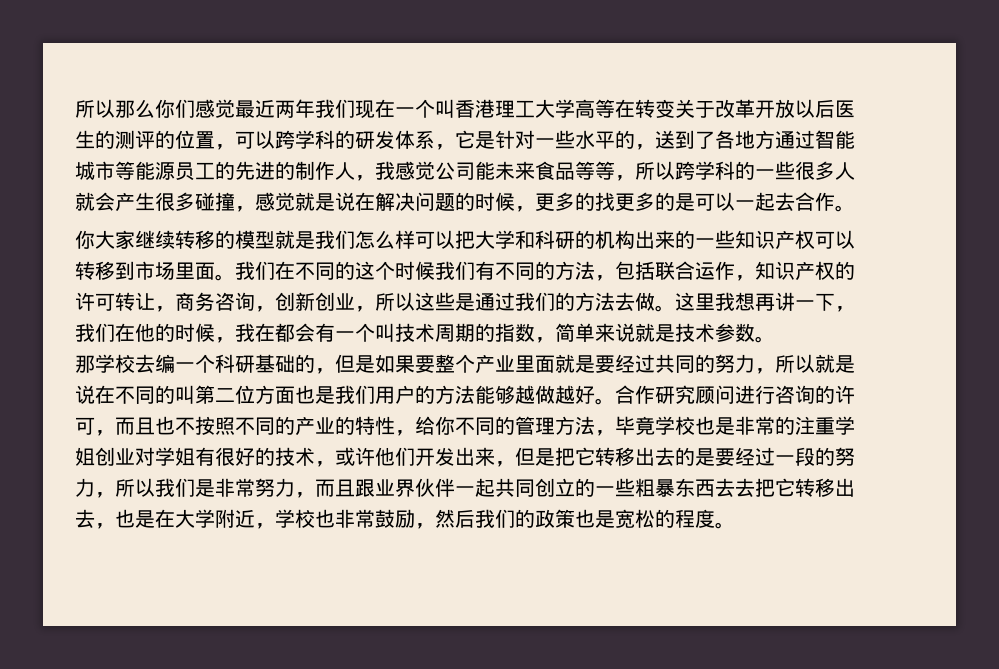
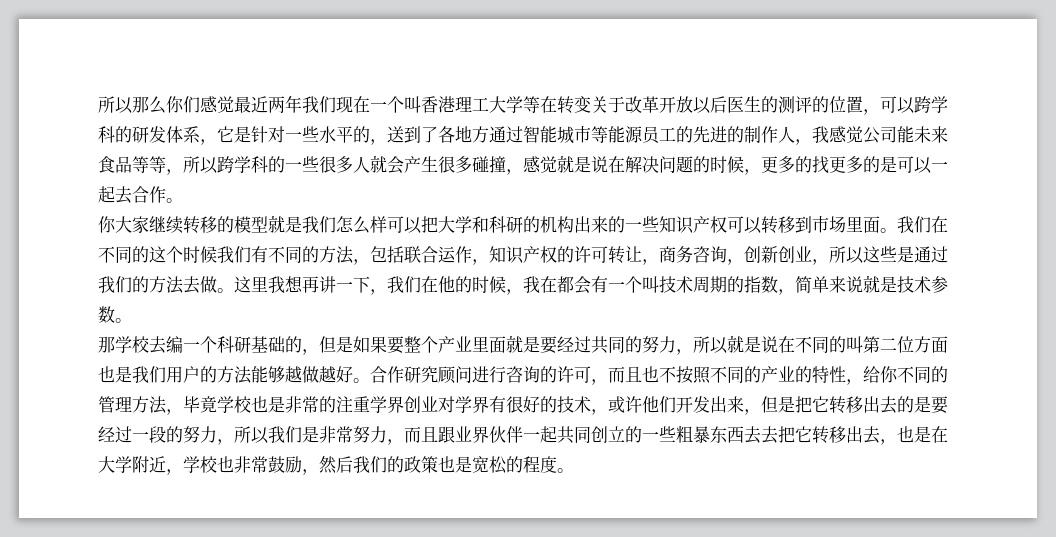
[575,99,595,118] 高 -> (523, 104) none
[75,447,95,466] 姐 -> [387,396,404,413] 界
[175,447,195,466] 姐 -> [472,396,489,413] 界

